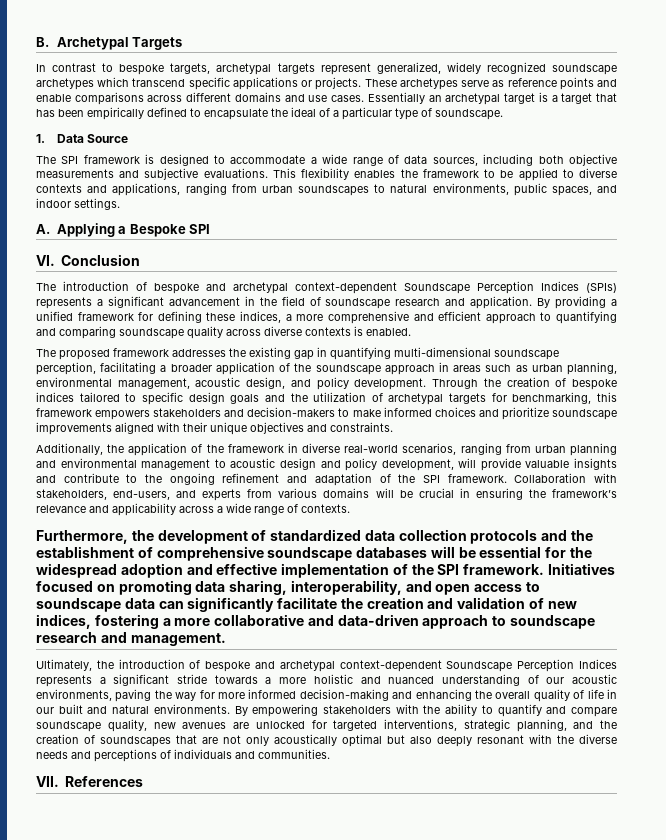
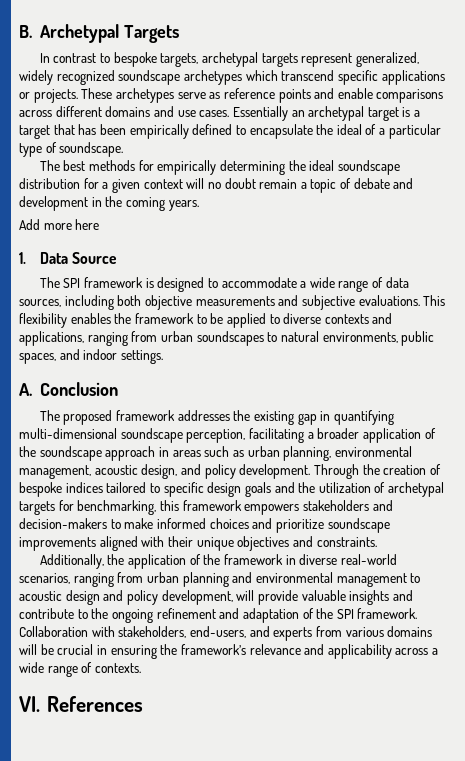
(503, 114) none -> [39,160,400,175] [19,178,414,193] [19,196,199,211] [19,219,100,230] // The best methods for empirically determining the ideal soundscape distribution for a given context will no doubt remain a topic of debate and development in the coming years. // Add more here
[56,223,211,237] [36,254,140,266] [36,281,617,294] [36,296,618,309] [36,311,618,324] [36,326,411,339] Applying a Bespoke SPI // VI. Conclusion // The introduction of bespoke and archetypal context-dependent Soundscape Perception Indices (SPIs) represents a significant advancement in the field of soundscape research and application. By providing a unified framework for defining these indices, a more comprehensive and efficient approach to quantifying and comparing soundscape quality across diverse contexts is enabled. -> [39,382,118,396] Conclusion
[36,529,594,544] [36,546,593,561] [36,563,616,578] [36,580,541,595] [36,597,577,612] [36,614,596,629] [36,632,226,646] [36,659,617,672] [36,674,617,687] [36,689,617,702] [36,704,617,717] [36,719,617,732] [36,734,617,747] [36,749,330,762] [36,776,59,787] Furthermore, the development of standardized data collection protocols and the establishment of comprehensive soundscape databases will be essential for the widespread adoption and effective implementation of the SPI framework. Initiatives focused on promoting data sharing, interoperability, and open access to soundscape data can significantly facilitate the creation and validation of new indices, fostering a more collaborative and data-driven approach to soundscape research and management. // Ultimately, the introduction of bespoke and archetypal context-dependent Soundscape Perception Indices represents a significant stride towards a more holistic and nuanced understanding of our acoustic environments, paving the way for more informed decision-making and enhancing the overall quality of life in our built and natural environments. By empowering stakeholders with the ability to quantify and compare soundscape quality, new avenues are unlocked for targeted interventions, strategic planning, and the creation of soundscapes that are not only acoustically optimal but also deeply resonant with the diverse needs and perceptions of individuals and communities. // VII. -> [19,696,40,712] VI.

